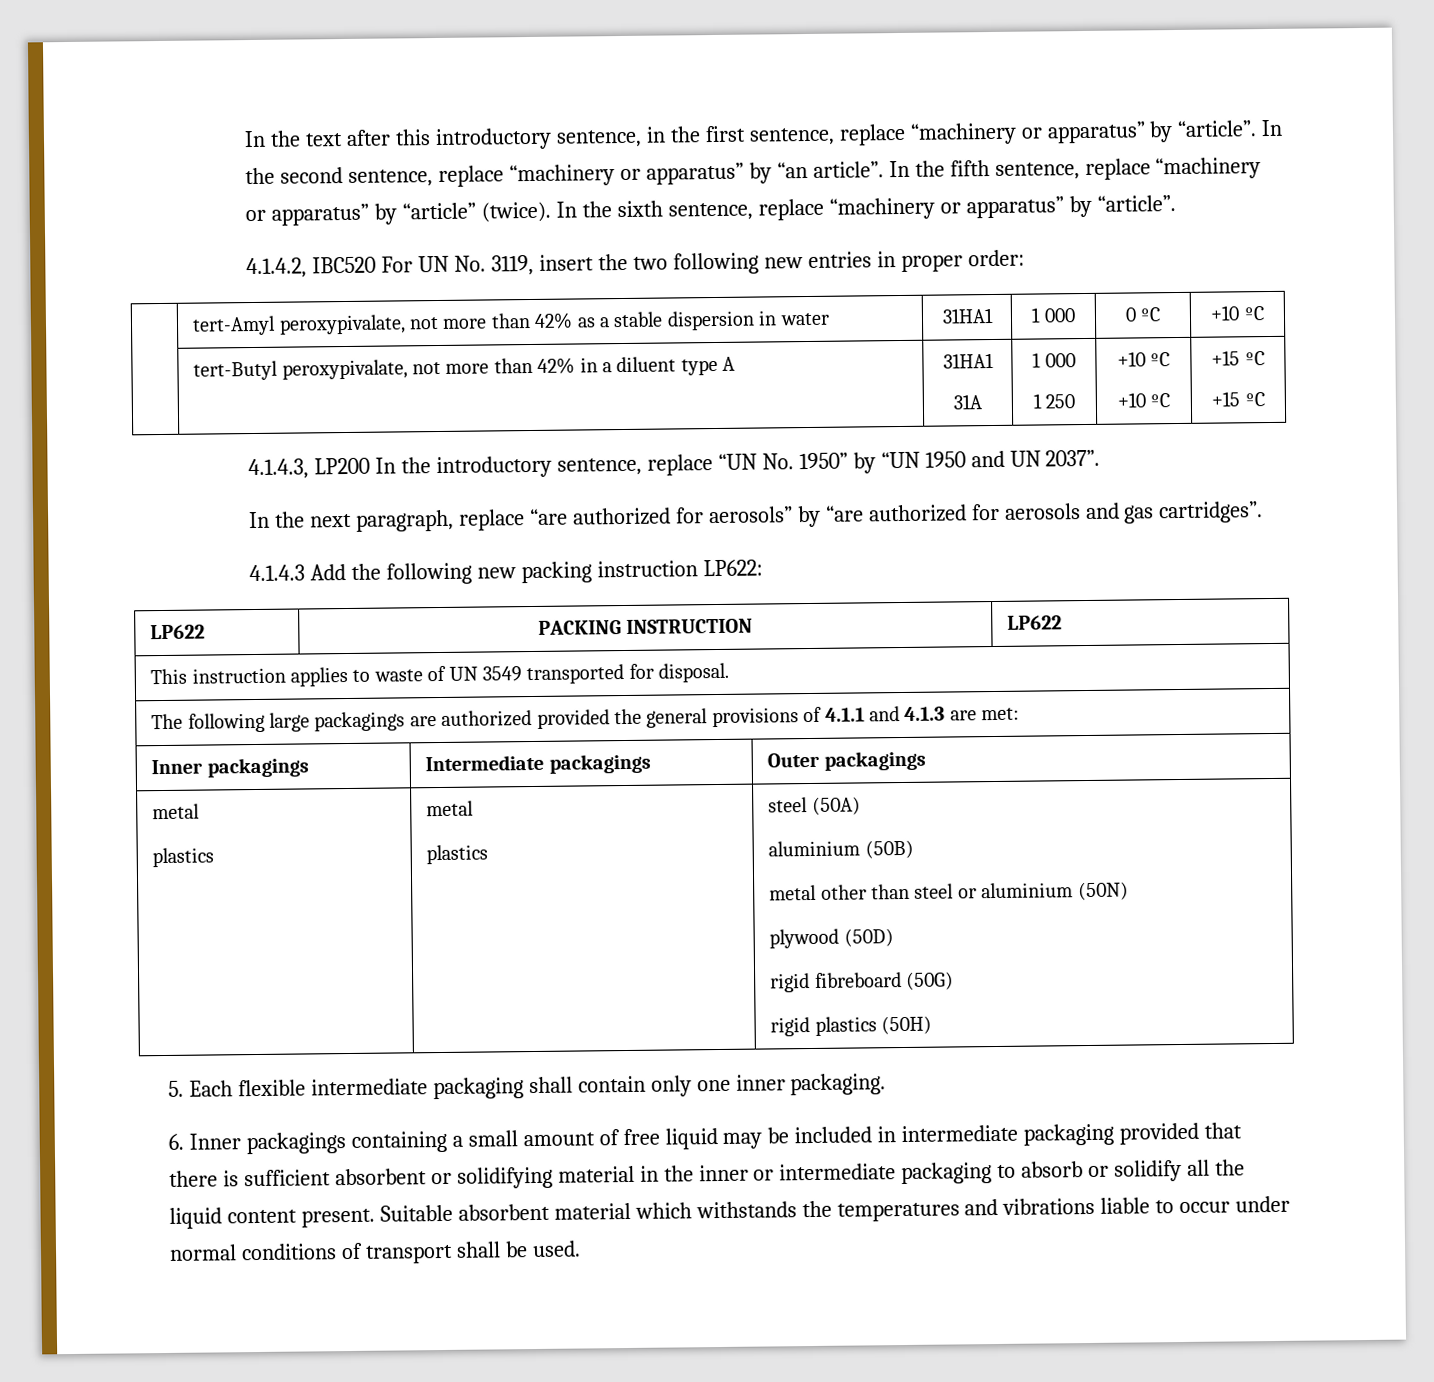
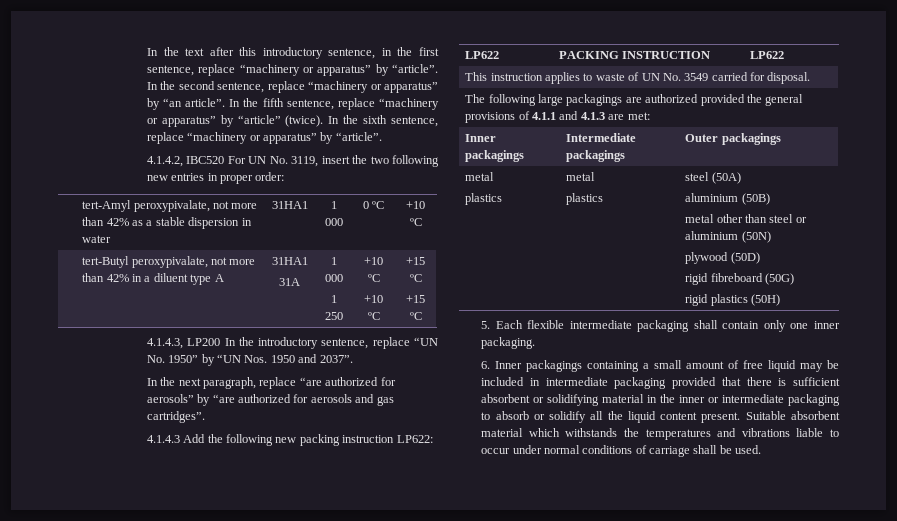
(920, 460) none -> [244,355,268,363] Nos.
[1009,450,1041,467] UN -> (318, 358) none
[481,663,625,685] 3549 transported -> [662,72,748,81] No. 3549 carried
[364,1244,453,1264] transport -> [649,446,691,457] carriage

